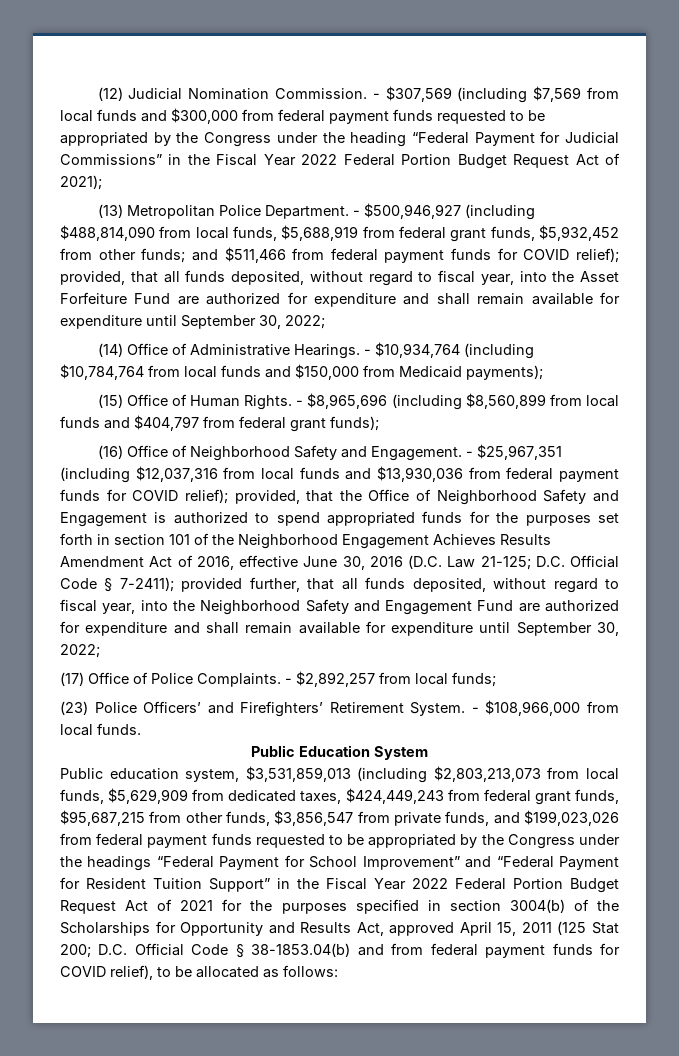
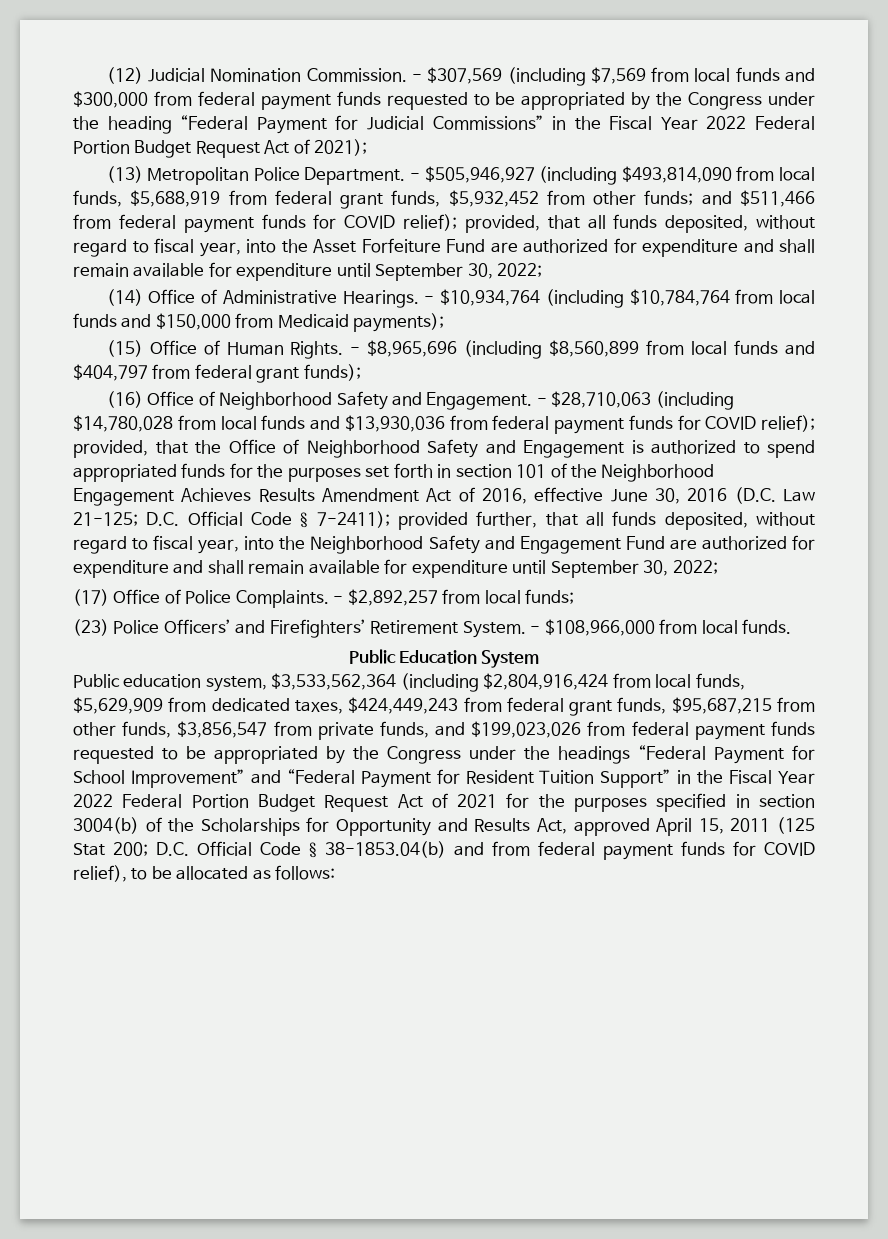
[363,203,535,220] [60,225,155,241] $500,946,927 (including $488,814,090 -> [424,166,732,185] $505,946,927 (including $493,814,090
[476,444,562,460] [60,466,218,483] $25,967,351 (including $12,037,316 -> [551,391,734,410] [73,415,173,432] $28,710,063 (including $14,780,028
[245,766,541,783] $3,531,859,013 (including $2,803,213,073 -> [271,673,609,692] $3,533,562,364 (including $2,804,916,424

